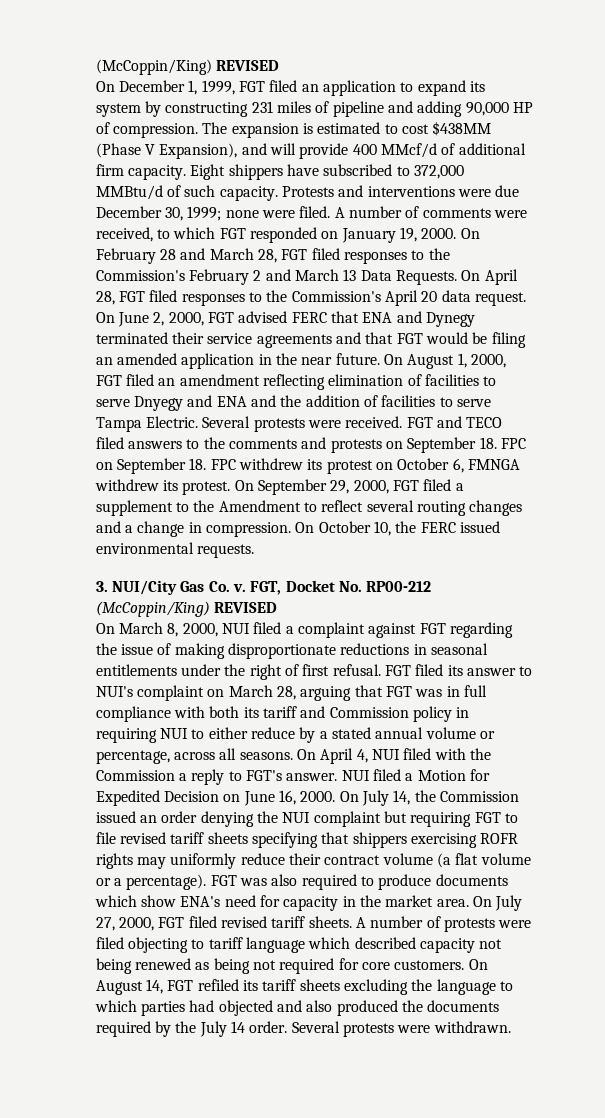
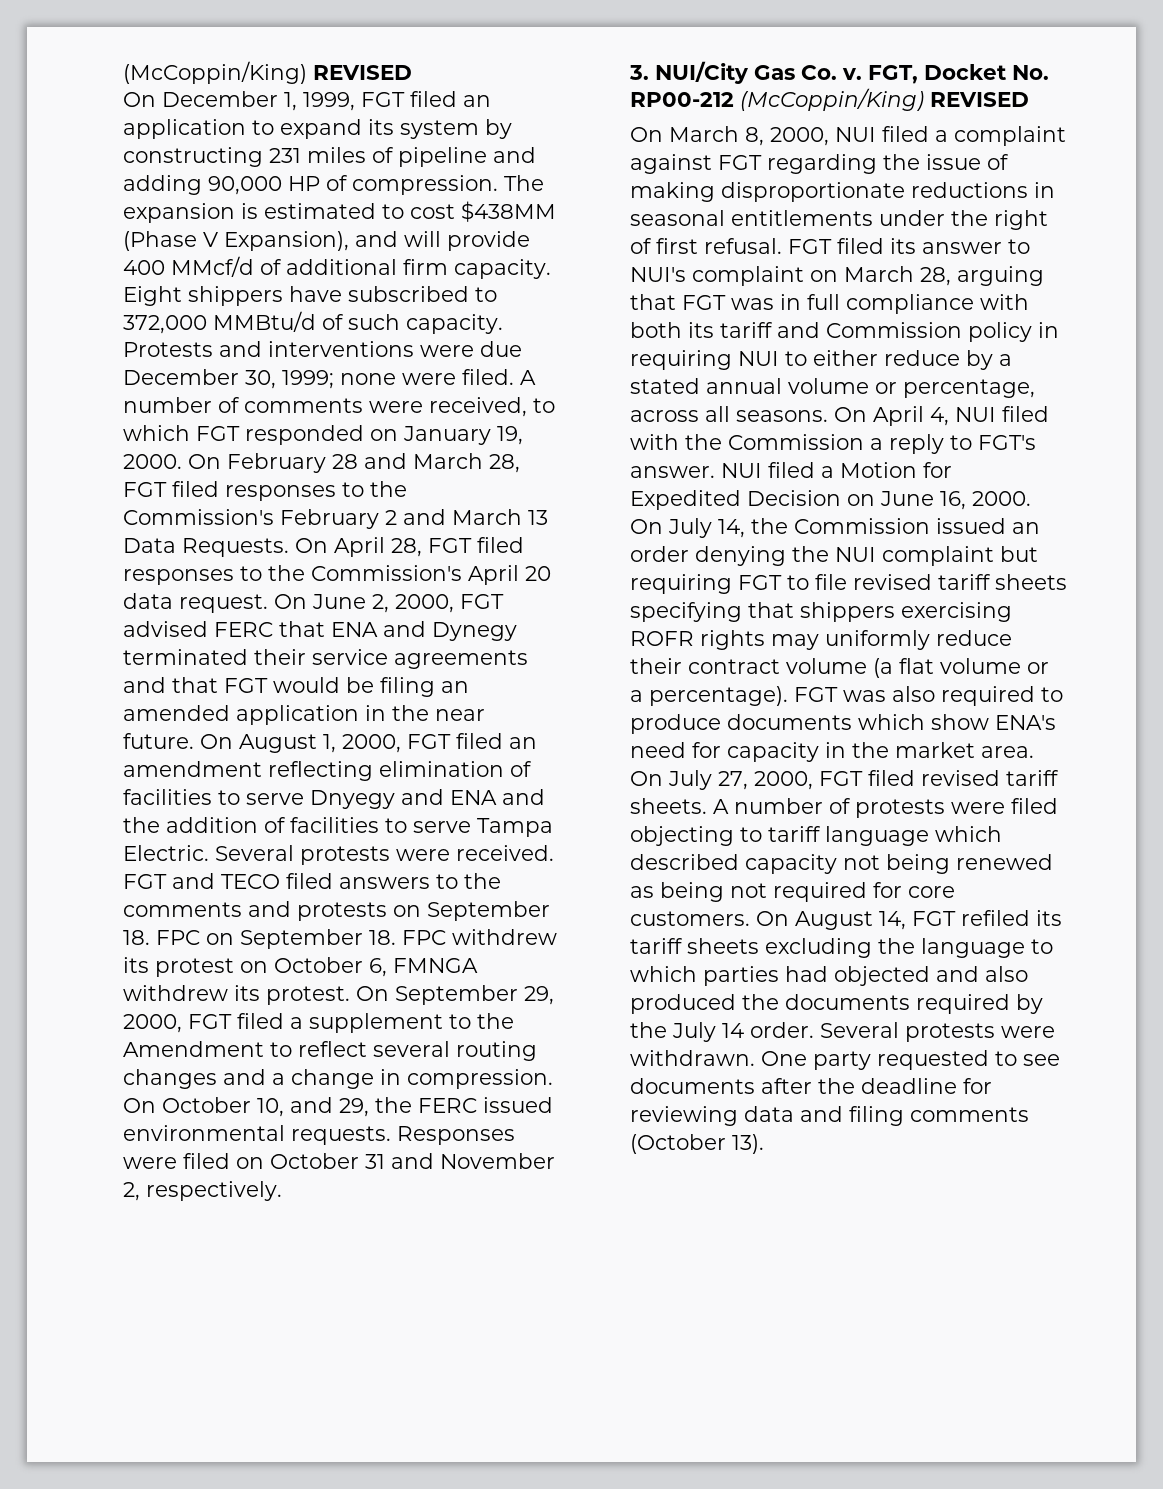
(391, 528) none -> [289,1097,369,1117] and 29,
(254, 551) none -> [396,1126,515,1145] [122,1153,555,1169] [122,1181,282,1201] Responses were filed on October 31 and November 2, respectively.
(511, 1027) none -> [760,1050,1060,1070] [629,1078,992,1094] [629,1106,1029,1126] [629,1134,764,1154] One party requested to see documents after the deadline for reviewing data and filing comments (October 13).

